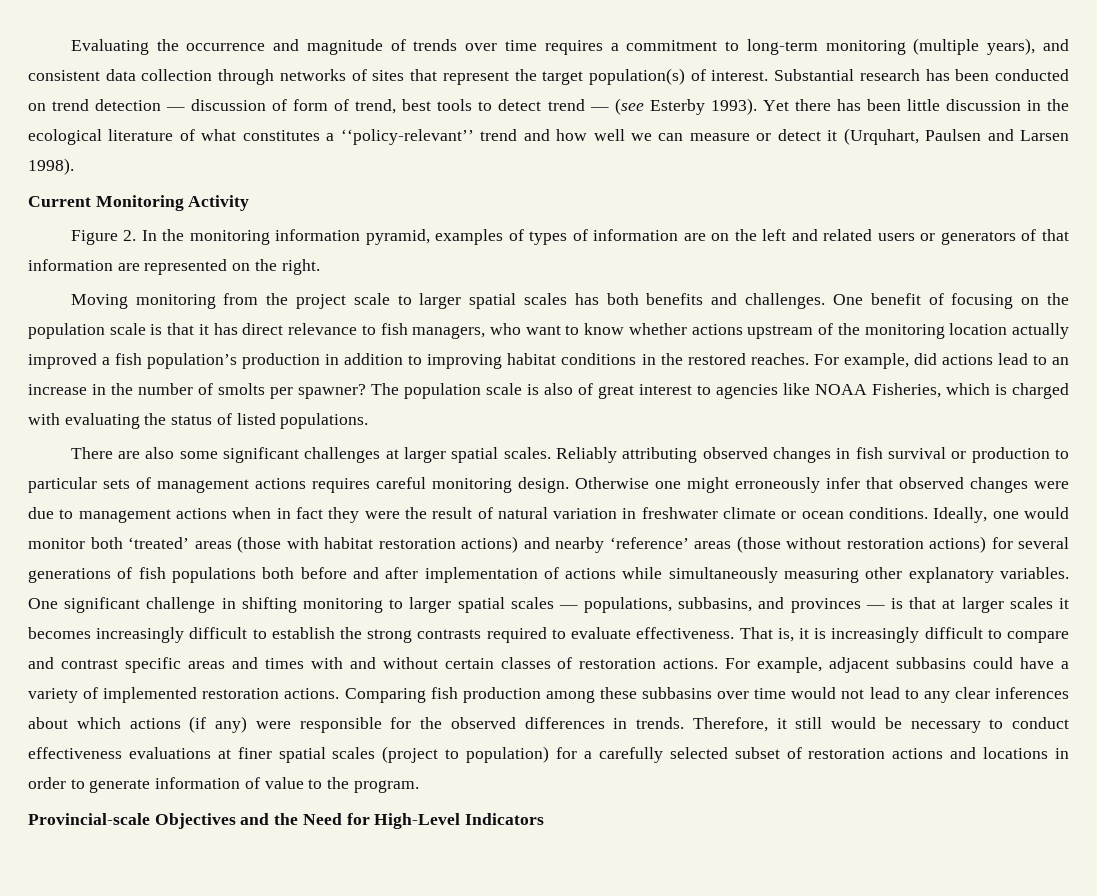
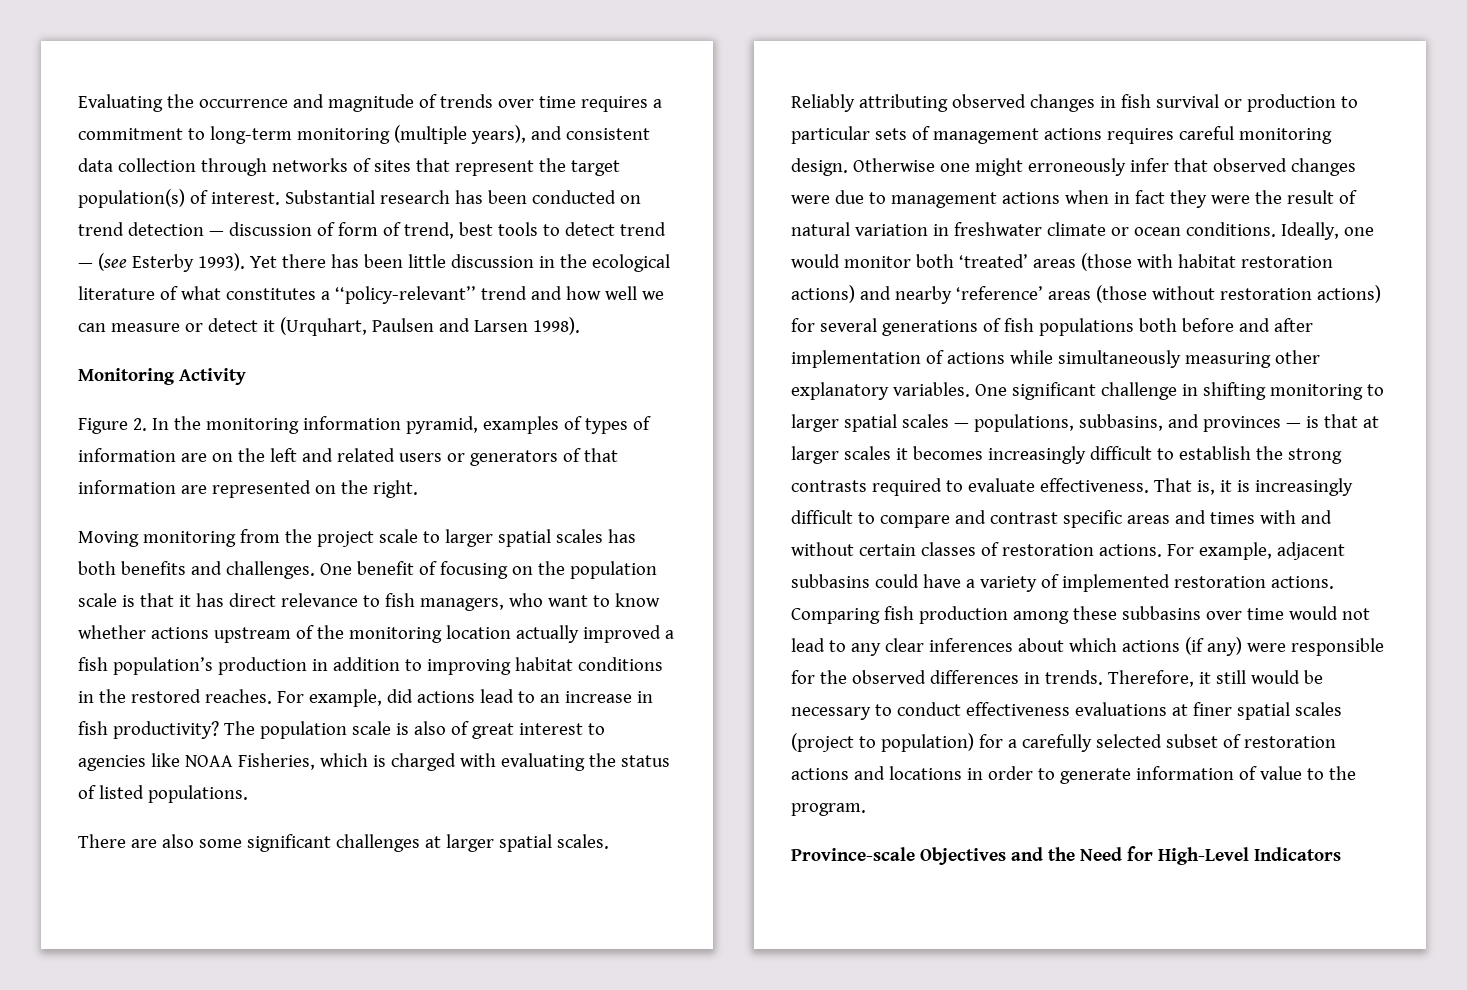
[28,196,91,207] Current -> (580, 326) none
[111,383,366,399] the number of smolts per spawner? -> [78,721,219,739] fish productivity?
[28,813,150,825] Provincial-scale -> [791,847,915,861] Province-scale

